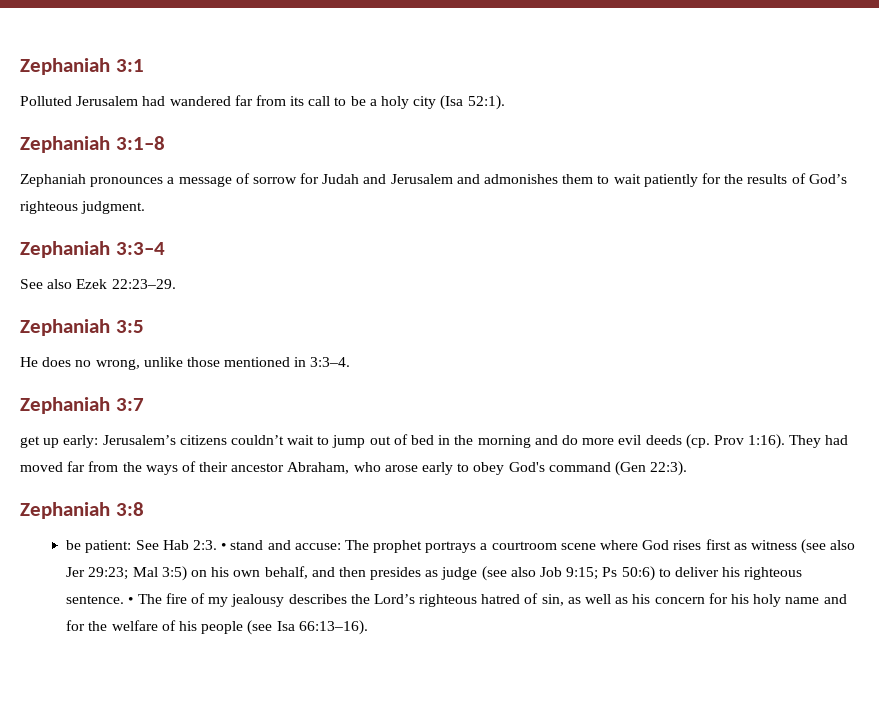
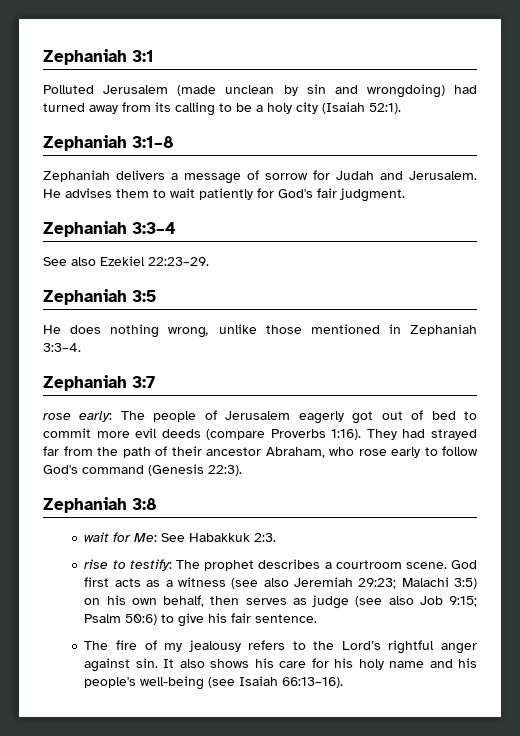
[142,95,253,106] had wandered far -> [177,84,477,98] [43,103,118,114] (made unclean by sin and wrongdoing) had turned away
[308,96,331,106] call -> [175,102,215,116] calling
[440,95,464,110] (Isa -> [322,102,365,114] (Isaiah
[90,177,164,187] pronounces -> [116,170,165,180] delivers
[390,174,559,184] Jerusalem and admonishes -> [409,171,477,180] [43,188,112,198] Jerusalem. He advises
[724,173,847,184] [20,201,78,214] the results of God’s righteous -> [278,188,337,198] God's fair
[76,279,108,289] Ezek -> [100,256,145,266] Ezekiel
[75,360,92,367] no -> [110,324,160,338] nothing
(307, 362) none -> [410,324,477,336] Zephaniah
[20,434,578,448] get up early: Jerusalem’s citizens couldn’t wait to jump out of bed in the morning and do -> [43,410,477,424] [43,428,91,438] rose early: The people of Jerusalem eagerly got out of bed to commit
[685,434,744,449] (cp. Prov -> [206,429,326,440] (compare Proverbs
[20,462,63,472] moved -> [430,429,477,440] strayed
[145,465,178,475] ways -> [122,447,151,458] path
[384,465,418,472] arose -> [358,449,387,456] rose
[473,462,505,475] obey -> [442,446,478,456] follow
[614,461,646,476] (Gen -> [148,464,204,476] (Genesis
[66,540,341,553] be patient: See Hab 2:3. • stand and accuse: -> [84,532,277,542] [84,559,172,571] wait for Me: See Habakkuk 2:3. // rise to testify:
[425,541,477,553] portrays -> [258,559,321,569] describes
[560,539,856,554] [66,567,158,580] scene where God rises first as witness (see also Jer 29:23; Mal -> [405,560,477,569] [84,577,449,589] scene. God first acts as a witness (see also Jeremiah 29:23; Malachi
[311,567,422,580] and then presides -> [210,596,287,605] then serves
[602,567,618,577] Ps -> [84,614,122,623] Psalm
[674,567,803,580] deliver his righteous -> [178,613,252,627] give his fair
[128,597,134,604] • -> (318, 618) //
[288,593,705,607] describes the Lord’s righteous hatred of sin, as well as his concern -> [248,640,477,654] [84,658,307,672] refers to the Lord’s rightful anger against sin. It also shows his care
[66,620,295,635] for the welfare of his people (see Isa -> [457,658,477,668] [84,676,279,690] his people's well-being (see Isaiah

